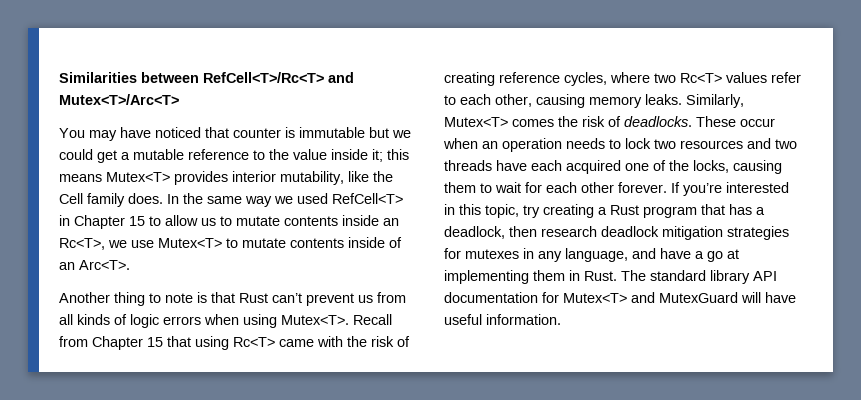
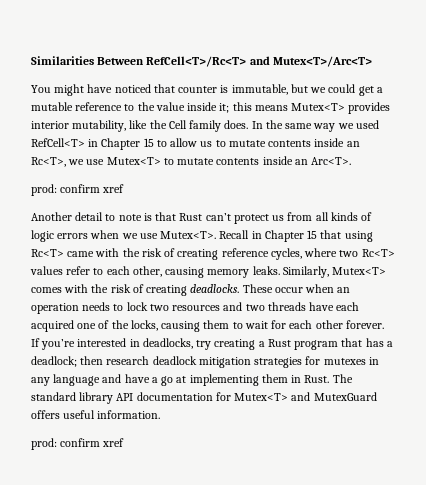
[141,72,199,83] between -> [97,57,145,65] Between
[89,130,117,141] may -> [54,84,85,96] might
[299,127,365,138] immutable -> [231,84,288,95] immutable,
[389,237,402,248] of -> (293, 160) none
(130, 265) none -> [31,184,125,196] // prod: confirm xref
[114,292,145,306] thing -> [75,212,104,221] detail
[306,293,354,306] prevent -> [233,214,269,224] protect
[243,314,277,328] using -> [121,233,158,239] we use
[59,336,88,347] from -> [251,231,262,239] in
[558,116,621,127] the risk of -> [64,284,188,296] with the risk of creating
[459,204,519,218] this topic, -> [142,338,193,349] deadlocks,
[444,226,505,239] deadlock, -> [31,356,77,367] deadlock;
[565,248,628,262] language, -> [53,374,101,386] language
[741,292,796,303] will have -> [31,410,60,419] offers
(561, 319) none -> [31,438,125,450] // prod: confirm xref

